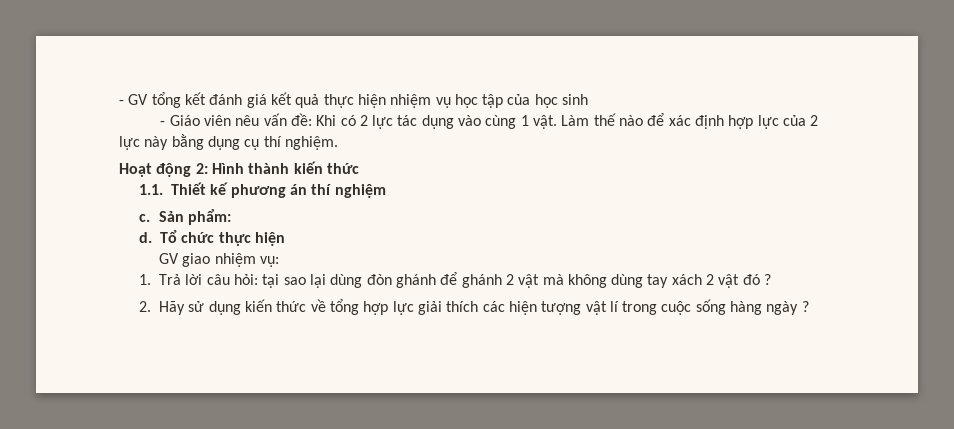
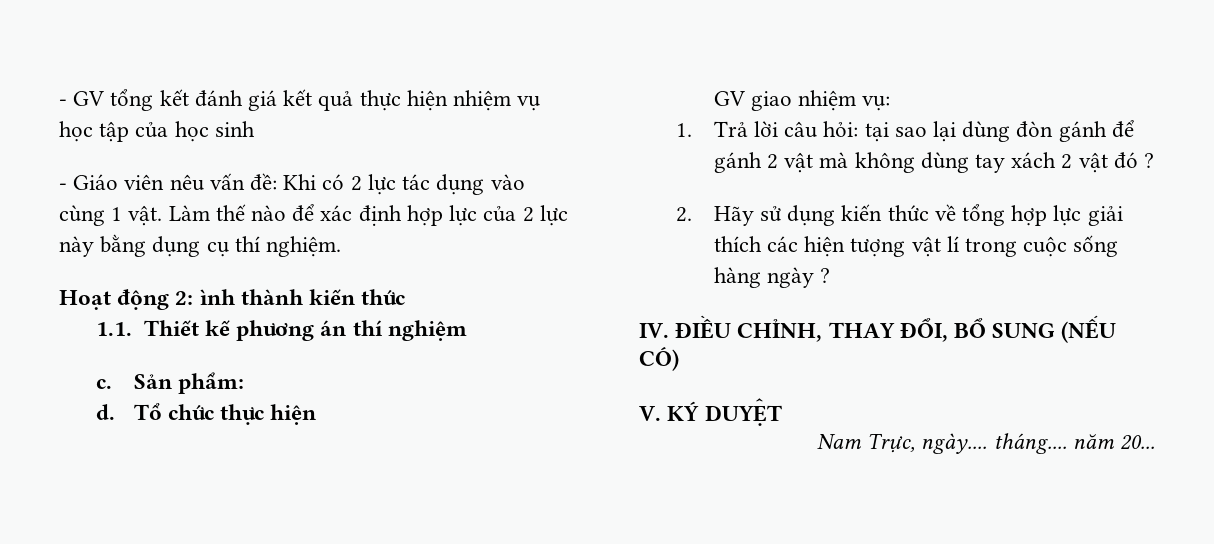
[211,163,244,174] Hình -> [199,289,236,305] ình
[395,272,502,288] ghánh để ghánh -> [1058,120,1134,142] [713,152,762,173] gánh để gánh
(809, 306) none -> [639,315,1117,343] [639,346,679,371] [639,398,783,426] [816,433,1155,454] // IV. ĐIỀU CHỈNH, THAY ĐỔI, BỔ SUNG (NẾU CÓ) // V. KÝ DUYỆT // Nam Trực, ngày.... tháng.... năm 20...

